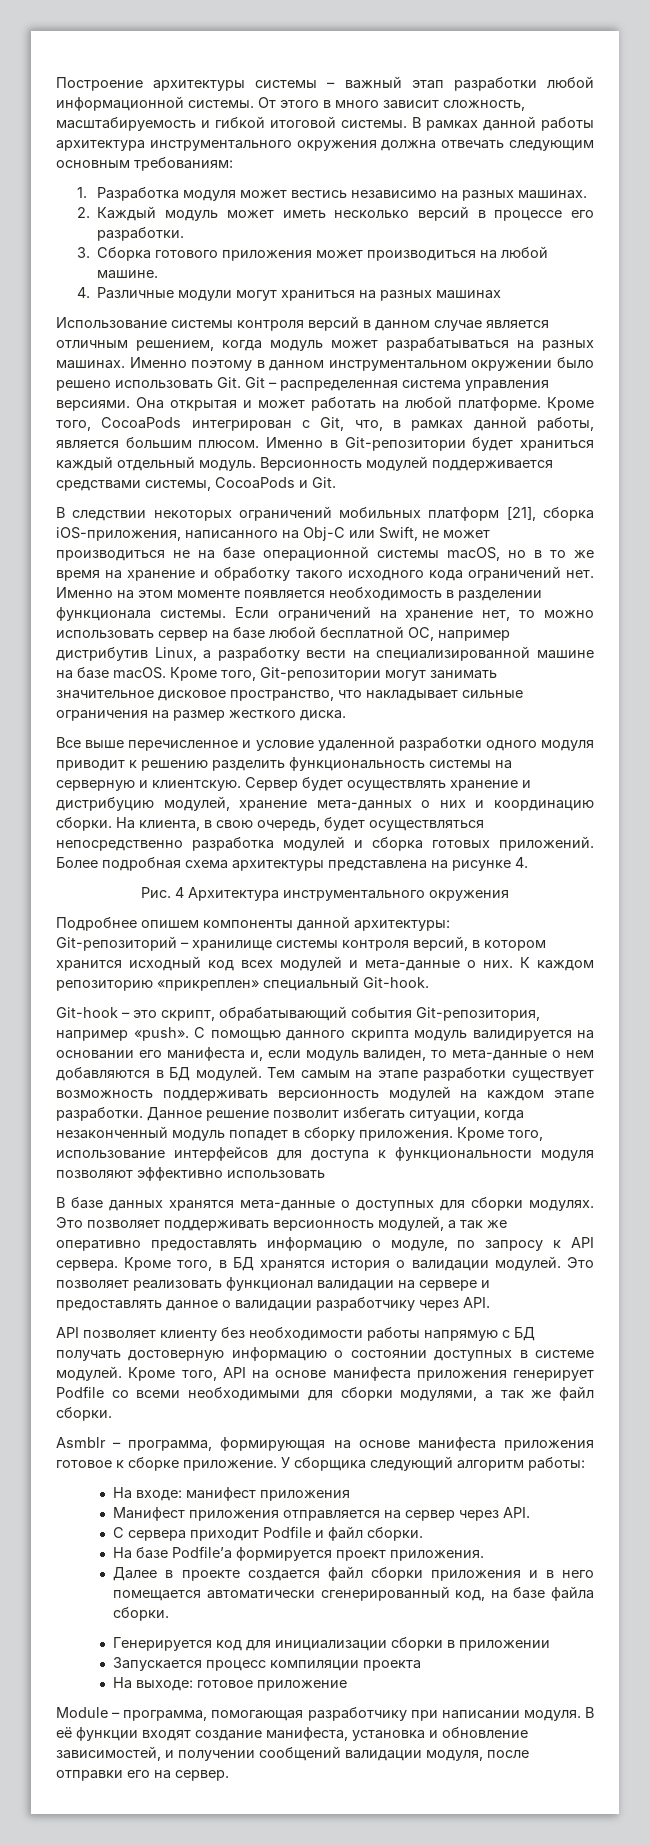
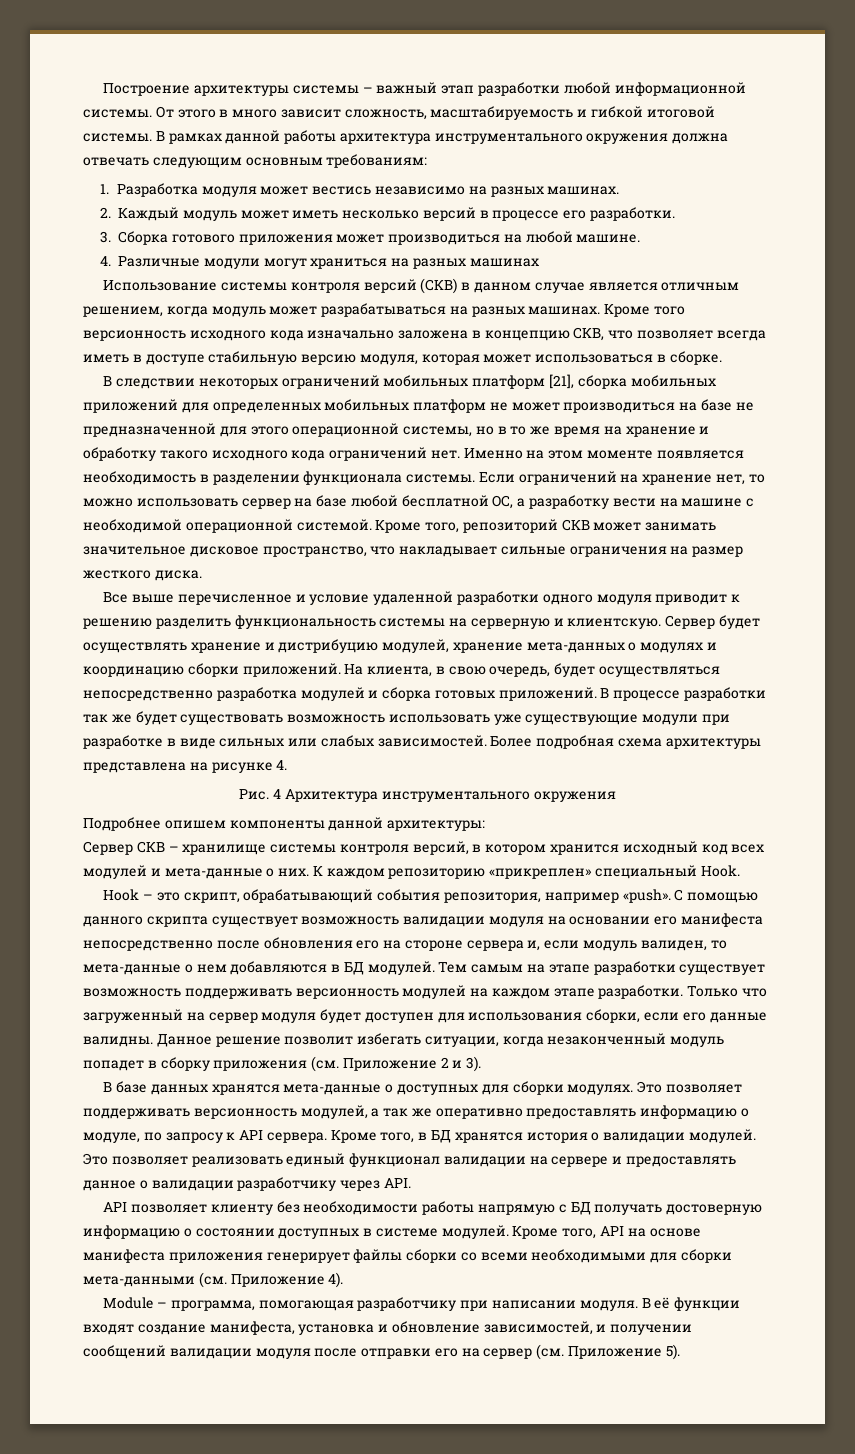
(359, 323) none -> [420,278,458,294] (СКВ)
[129,357,594,371] [56,377,549,391] [56,396,594,411] [56,416,594,431] [56,437,594,451] [56,456,553,471] [56,477,336,491] Именно поэтому в данном инструментальном окружении было решено использовать Git. Git – распределенная система управления версиями. Она открытая и может работать на любой платформе. Кроме того, CocoaPods интегрирован с Git, что, в рамках данной работы, является большим плюсом. Именно в Git-репозитории будет храниться каждый отдельный модуль. Версионность модулей поддерживается средствами системы, CocoaPods и Git. -> [604,303,686,317] [83,327,766,341] [83,351,722,365] Кроме того версионность исходного кода изначально заложена в концепцию СКВ, что позволяет всегда иметь в доступе стабильную версию модуля, которая может использоваться в сборке.
[56,526,418,541] iOS-приложения, написанного на Obj-C или Swift, -> [630,375,716,387] [83,399,487,413] мобильных приложений для определенных мобильных платформ
[173,546,500,561] не на базе операционной системы macOS, -> [679,399,754,411] [83,423,473,437] на базе не предназначенной для этого операционной системы,
[438,630,510,641] [56,647,197,661] например дистрибутив Linux, -> (514, 502) none
[376,646,594,661] [56,667,426,681] специализированной машине на базе macOS. Кроме того, Git-репозитории могут -> [681,498,755,507] [83,519,642,533] машине с необходимой операционной системой. Кроме того, репозиторий СКВ может
[439,800,466,808] них -> [640,642,704,653] модулях
[56,817,112,831] сборки. -> [187,663,341,677] сборки приложений.
(594, 843) none -> [600,687,767,701] [83,711,731,725] [83,735,487,749] В процессе разработки так же будет существовать возможность использовать уже существующие модули при разработке в виде сильных или слабых зависимостей.
[56,936,177,951] Git-репозиторий -> [83,841,165,855] Сервер СКВ
[363,977,429,988] [56,1007,118,1018] Git-hook. // Git-hook -> [700,865,740,877] [103,889,140,901] Hook. // Hook
[416,1007,540,1021] Git-репозитория, -> [443,892,541,903] репозитория,
[414,1030,594,1041] [56,1047,245,1061] модуль валидируется на основании его манифеста -> [211,913,764,927] [83,937,524,951] существует возможность валидации модуля на основании его манифеста непосредственно после обновления его на стороне сервера
(143, 1114) none -> [687,986,768,997] [83,1009,767,1023] [83,1036,153,1047] Только что загруженный на сервер модуля будет доступен для использования сборки, если его данные валидны.
[359,1127,543,1141] [56,1146,594,1161] [56,1167,325,1181] приложения. Кроме того, использование интерфейсов для доступа к функциональности модуля позволяют эффективно использовать -> [213,1056,482,1072] приложения (см. Приложение 2 и 3).
(222, 1285) none -> [286,1153,346,1167] единый
[56,1386,104,1398] Podfile -> [353,1249,458,1263] файлы сборки
[400,1386,594,1401] [56,1407,112,1421] [56,1437,595,1451] [56,1456,585,1471] [113,1487,351,1501] [113,1507,531,1521] [113,1526,424,1541] [113,1546,485,1561] [113,1566,594,1581] [113,1586,594,1601] [113,1607,170,1621] [113,1637,551,1651] [113,1657,422,1671] [113,1677,348,1691] модулями, а так же файл сборки. // Asmblr – программа, формирующая на основе манифеста приложения готовое к сборке приложение. У сборщика следующий алгоритм работы: // На входе: манифест приложения // Манифест приложения отправляется на сервер через API. // С сервера приходит Podfile и файл сборки. // На базе Podfile’а формируется проект приложения. // Далее в проекте создается файл сборки приложения и в него помещается автоматически сгенерированный код, на базе файла сборки. // Генерируется код для инициализации сборки в приложении // Запускается процесс компиляции проекта // На выходе: готовое приложение -> [83,1272,344,1288] мета-данными (см. Приложение 4).
[426,1750,483,1761] модуля, -> [255,1348,311,1359] модуля
[175,1770,229,1781] сервер. -> [483,1344,680,1360] сервер (см. Приложение 5).

